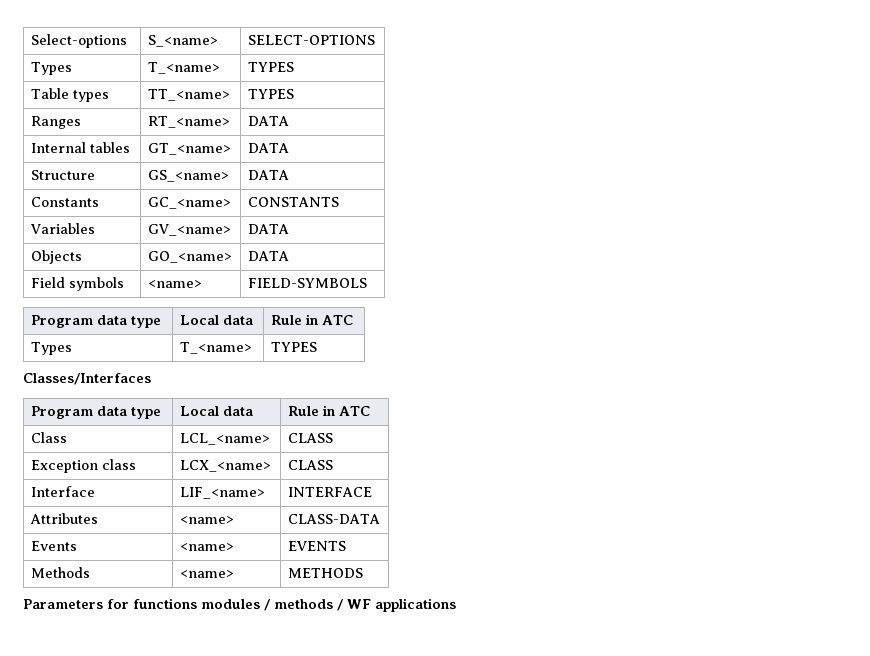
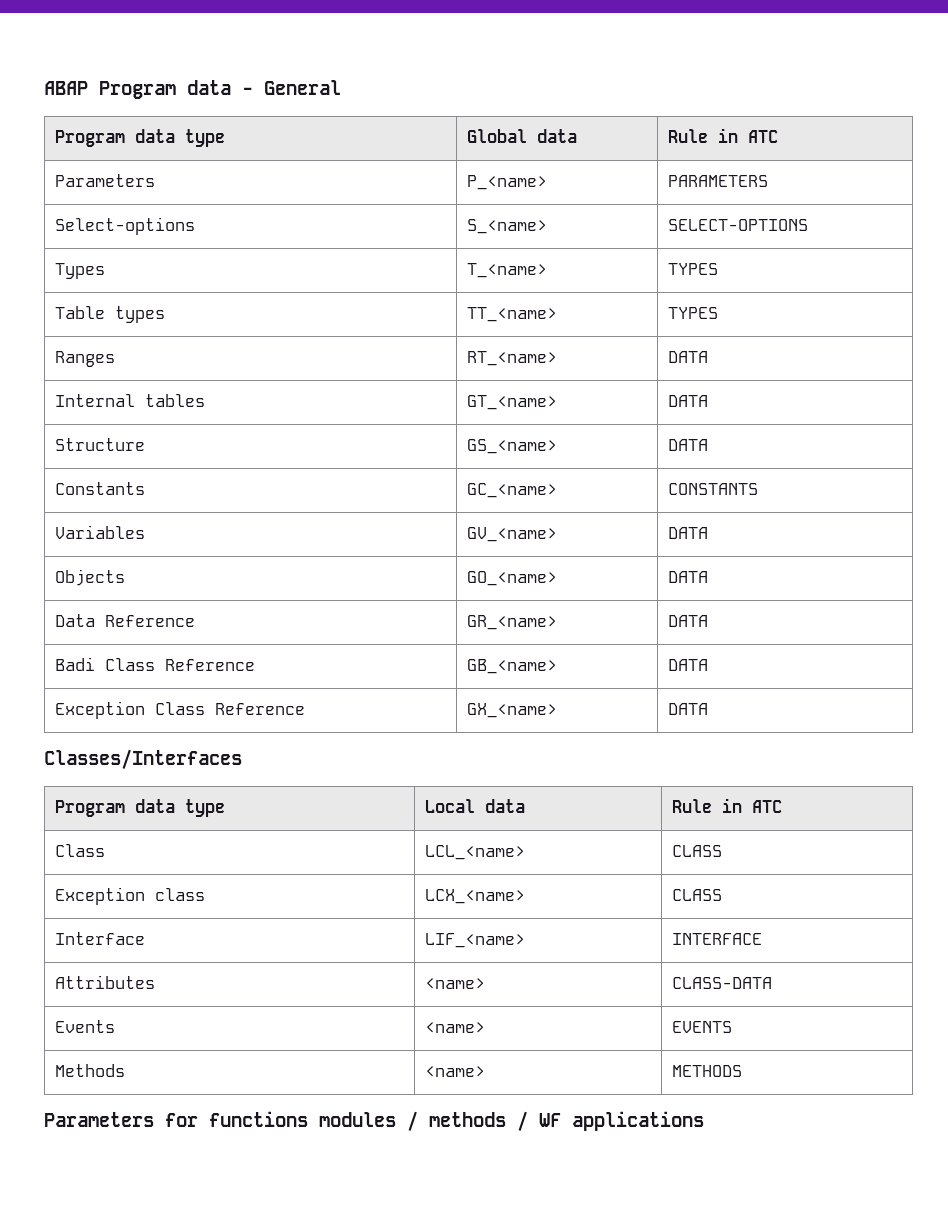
(30, 41) none -> [44,80,341,99] [55,129,226,147] [467,129,578,143] [668,128,779,143] [55,174,156,187] [467,175,548,190] [668,175,769,187] ABAP Program data - General // Program data type | Global data | Rule in ATC // Parameters | P_<name> | PARAMETERS //
[30,277,124,291] [147,280,202,288] [247,278,367,288] [30,315,161,328] [179,315,253,325] [270,314,353,325] [30,342,72,355] [179,342,252,354] [270,342,317,352] Field symbols | <name> | FIELD-SYMBOLS // Program data type | Local data | Rule in ATC // Types | T_<name> | TYPES -> [55,614,196,627] [467,615,558,630] [668,615,709,627] [55,657,256,671] [467,659,558,674] [668,659,709,671] [55,701,306,719] [467,703,558,718] [668,703,709,715] Data Reference | GR_<name> | DATA // Badi Class Reference | GB_<name> | DATA // Exception Class Reference | GX_<name> | DATA

